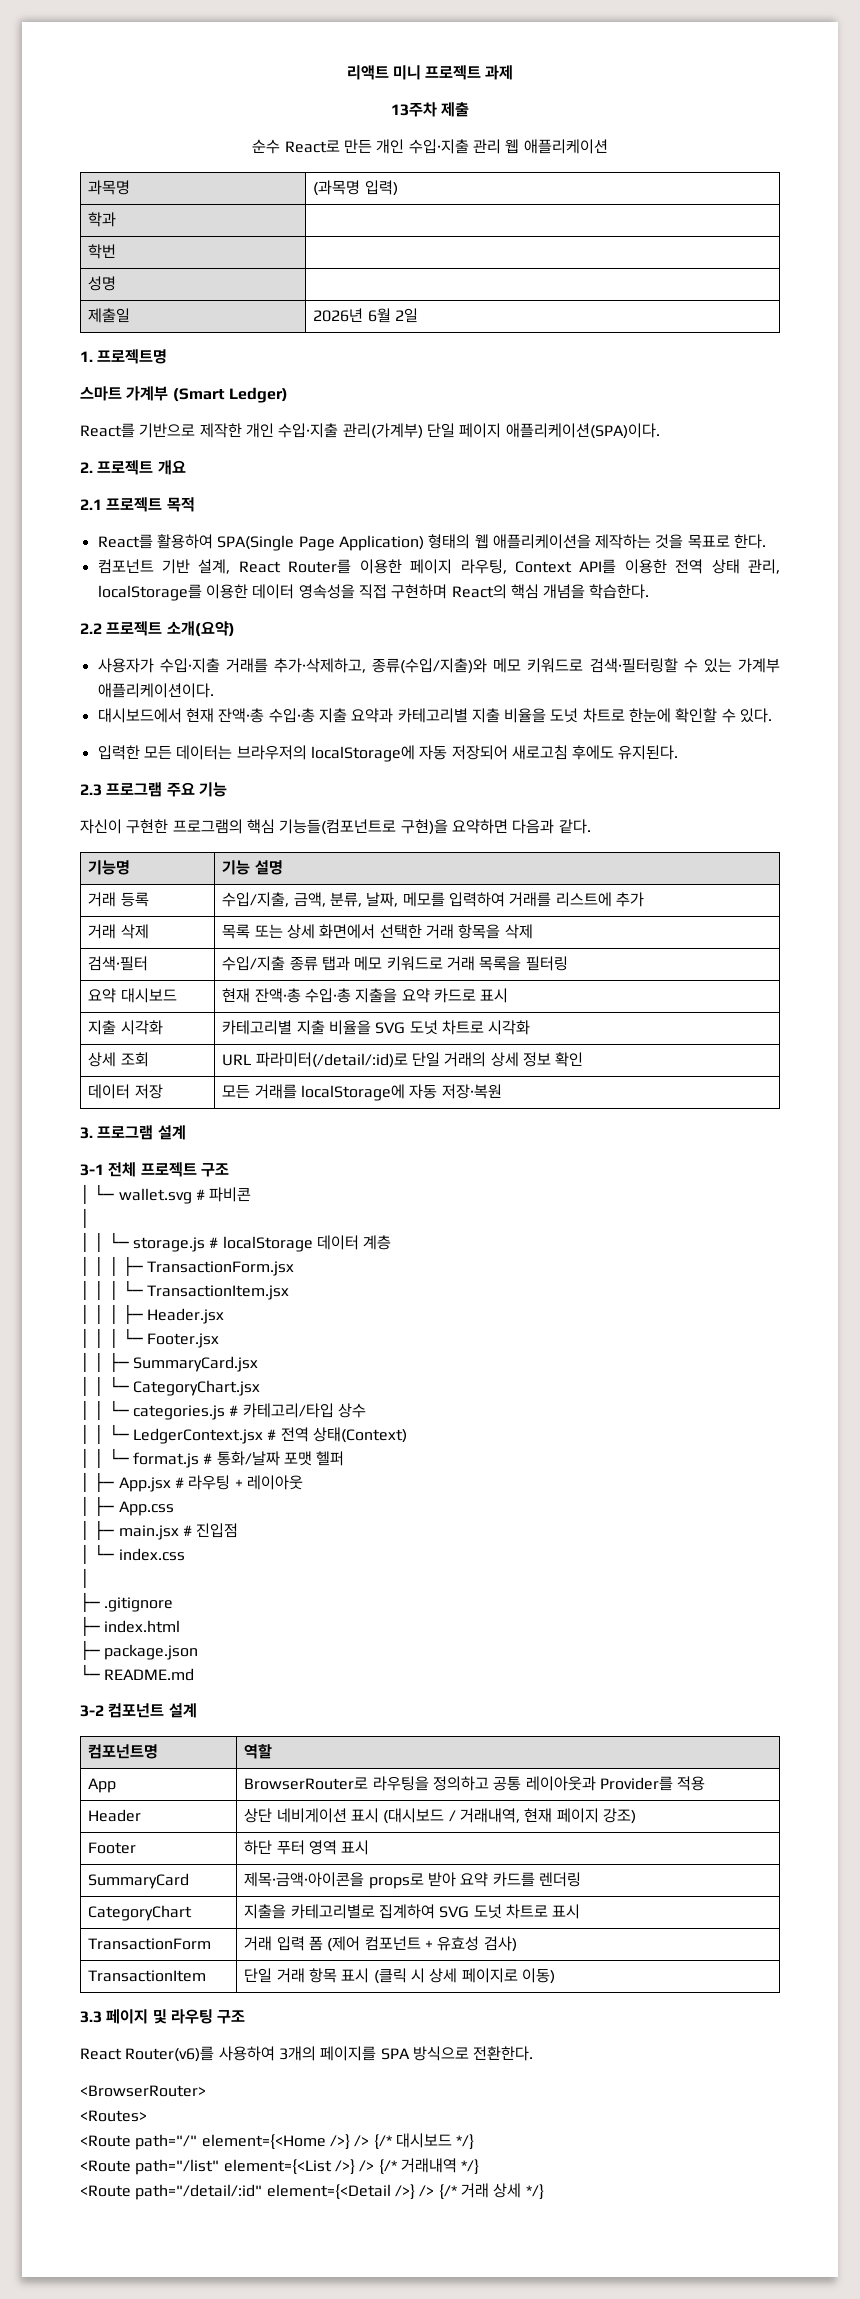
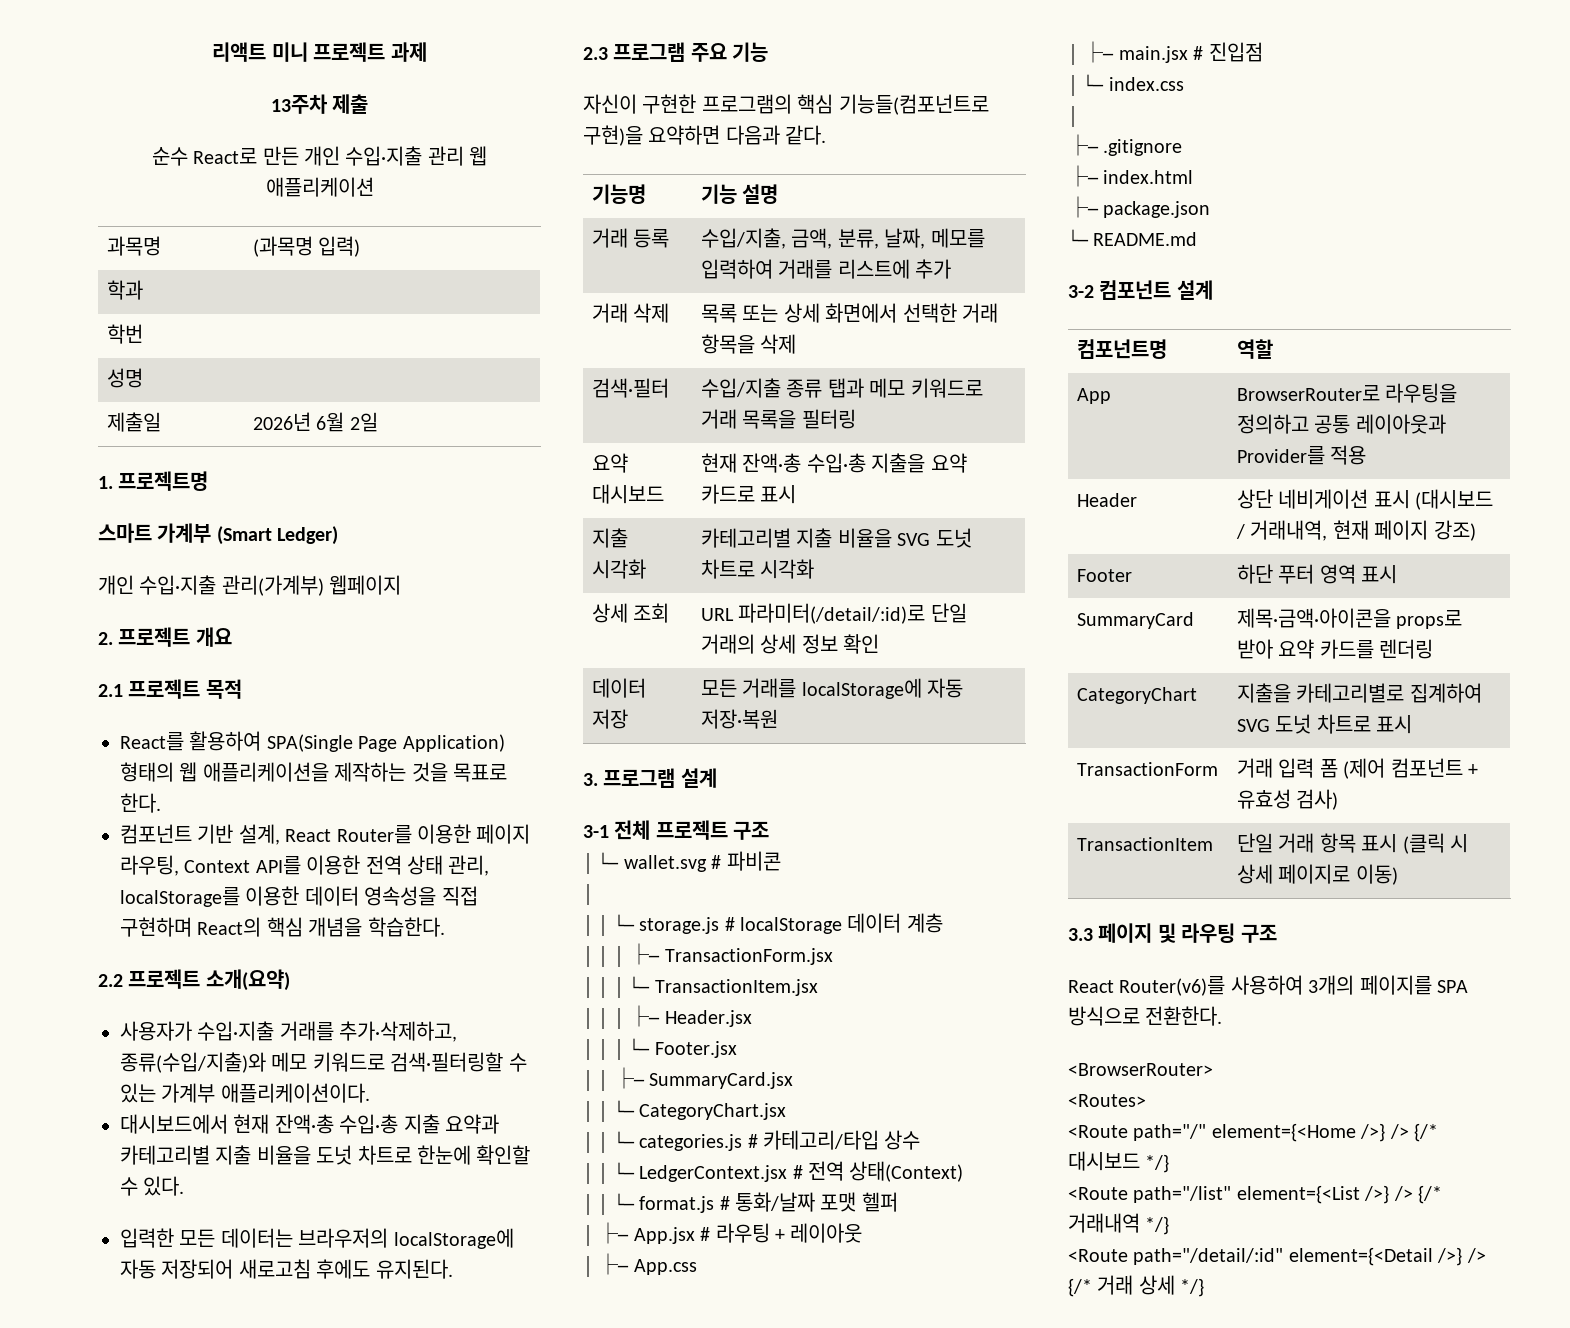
[80,423,660,439] React를 기반으로 제작한 개인 수입·지출 관리(가계부) 단일 페이지 애플리케이션(SPA)이다. -> [98,575,402,596] 개인 수입·지출 관리(가계부) 웹페이지

